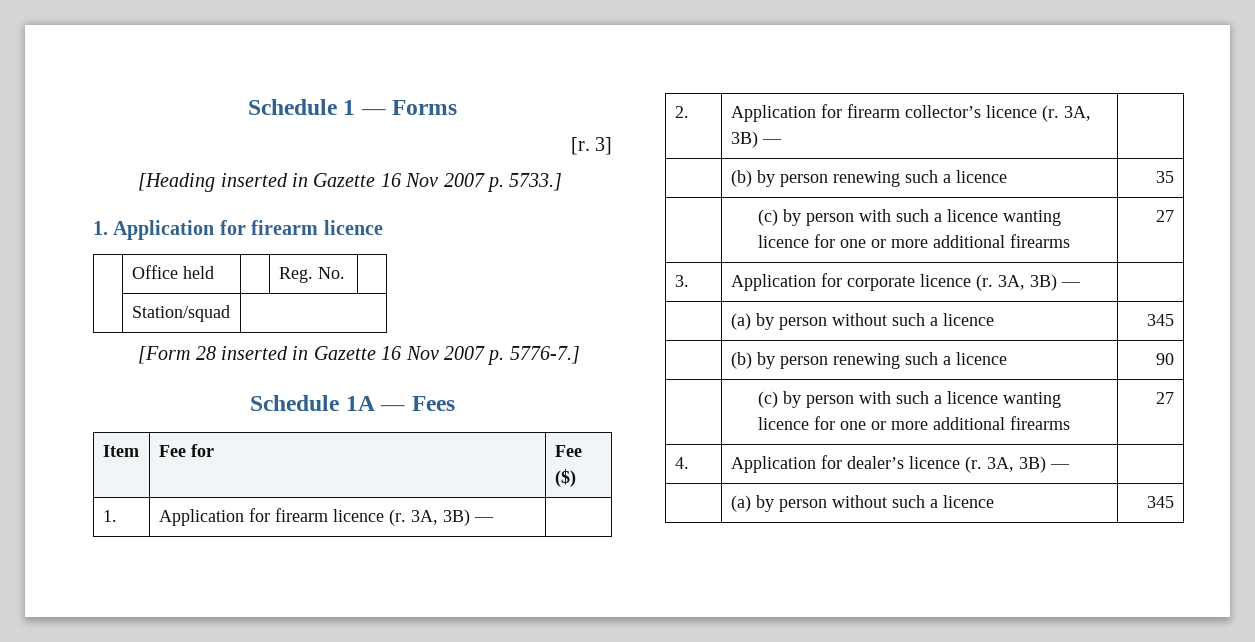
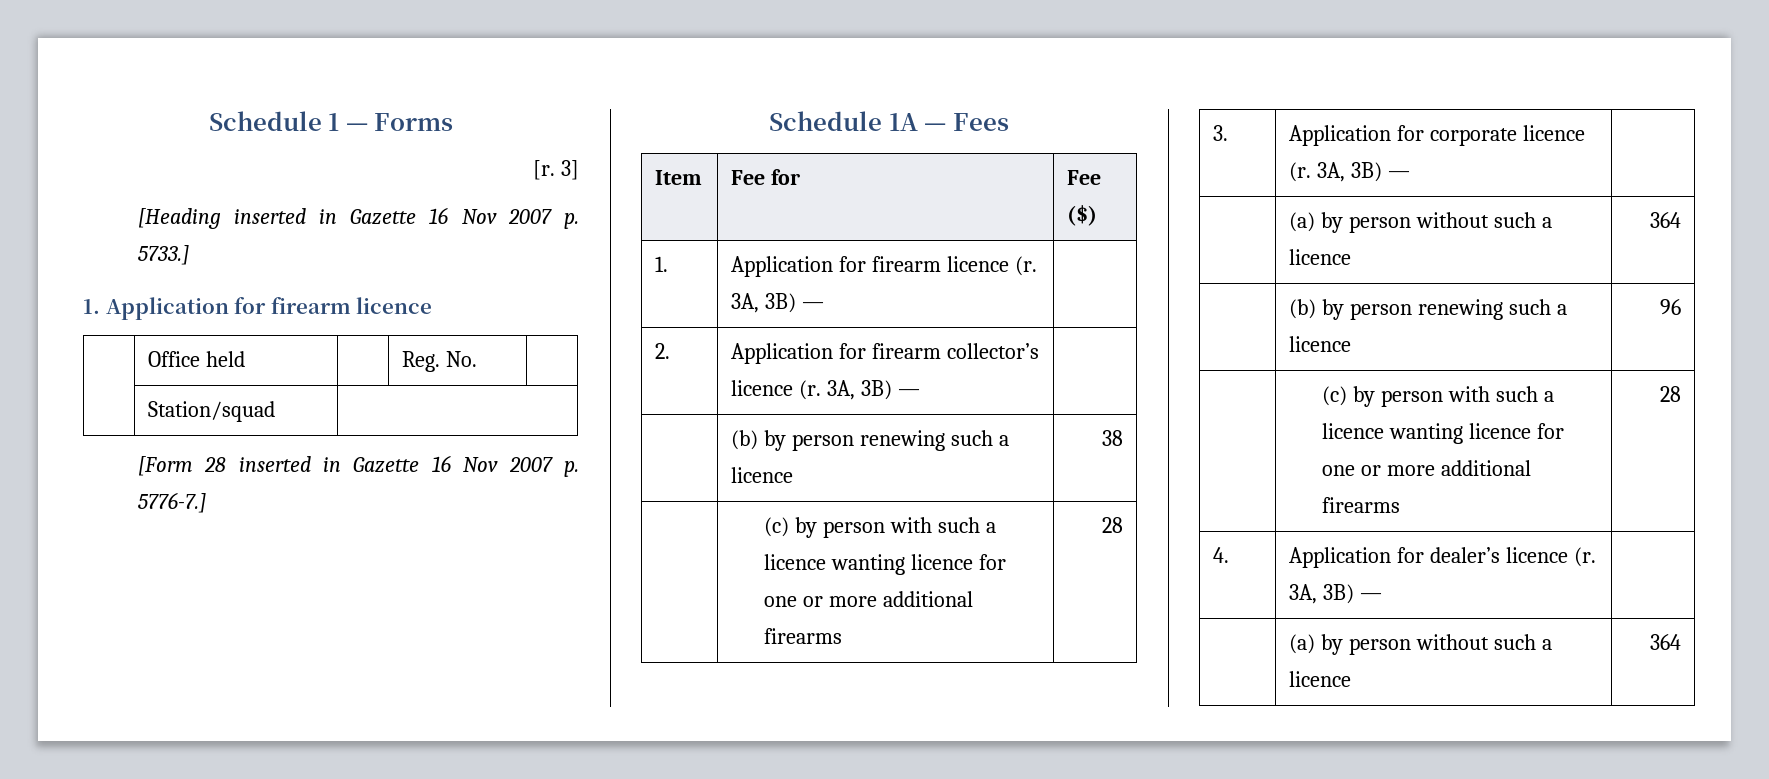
[1156,171,1175,183] 35 -> [1101,430,1123,446] 38
[1156,210,1175,222] 27 -> [1101,517,1123,533] 28
[1147,314,1175,326] [730,352,1007,369] [1156,353,1175,365] 345 // | (b) by person renewing such a licence | 90 -> [1649,212,1681,228] [1289,299,1568,320] [1289,336,1352,352] [1659,299,1681,315] 364 // | (b) by person renewing such a licence | 96
[1156,392,1175,404] 27 -> [1659,386,1681,402] 28
[1147,496,1175,508] 345 -> [1649,634,1681,650] 364

